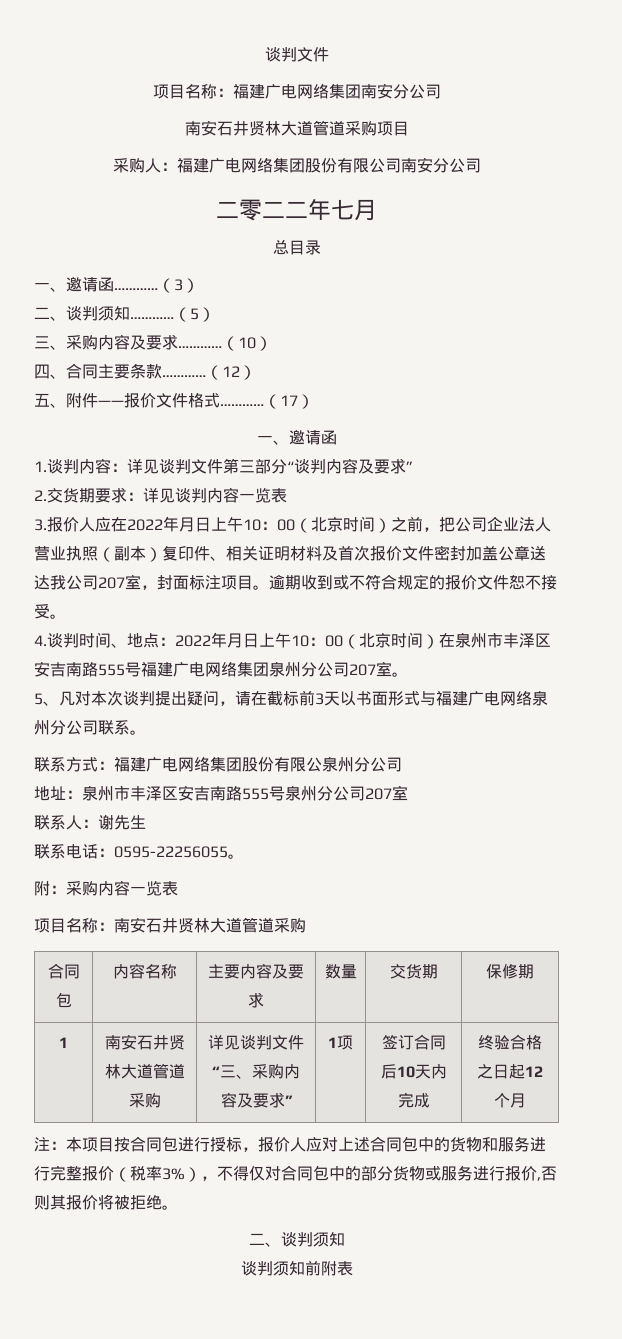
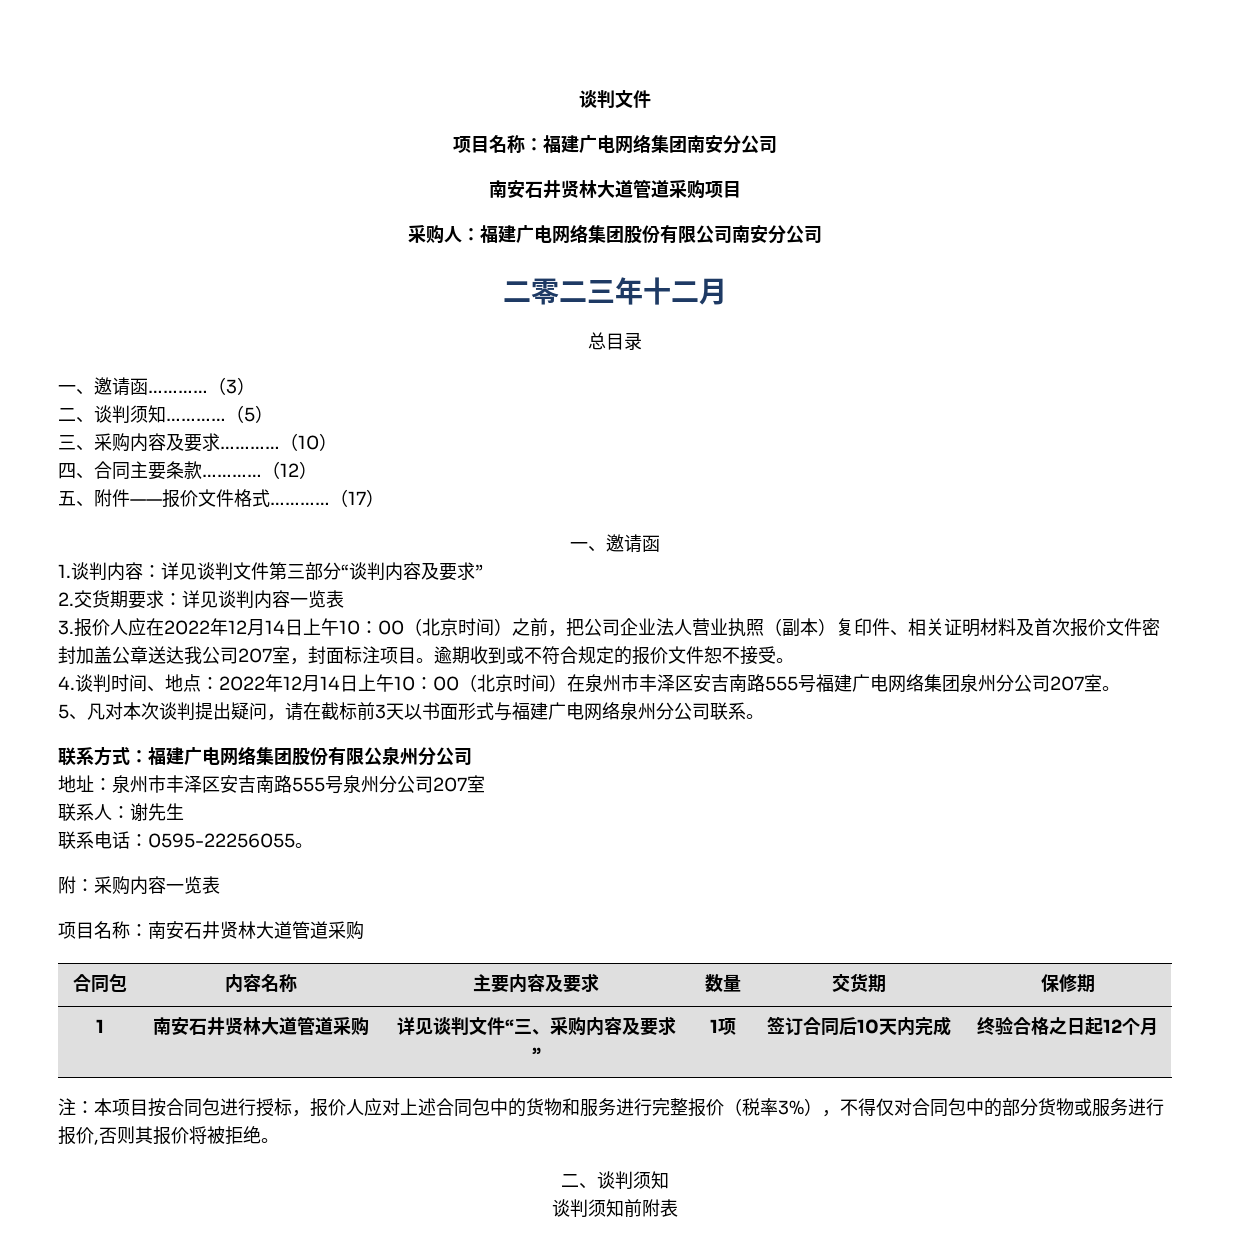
[285,199,354,220] 二年七 -> [587,277,699,305] 三年十二
[179,517,195,532] 月 -> [228,619,285,636] 12月14
[227,633,243,648] 月 -> [283,675,340,692] 12月14

